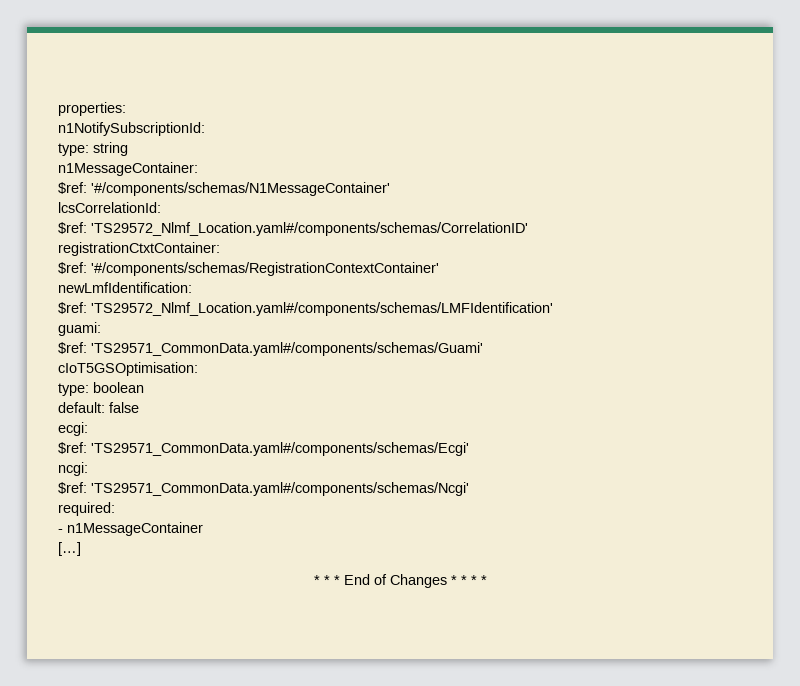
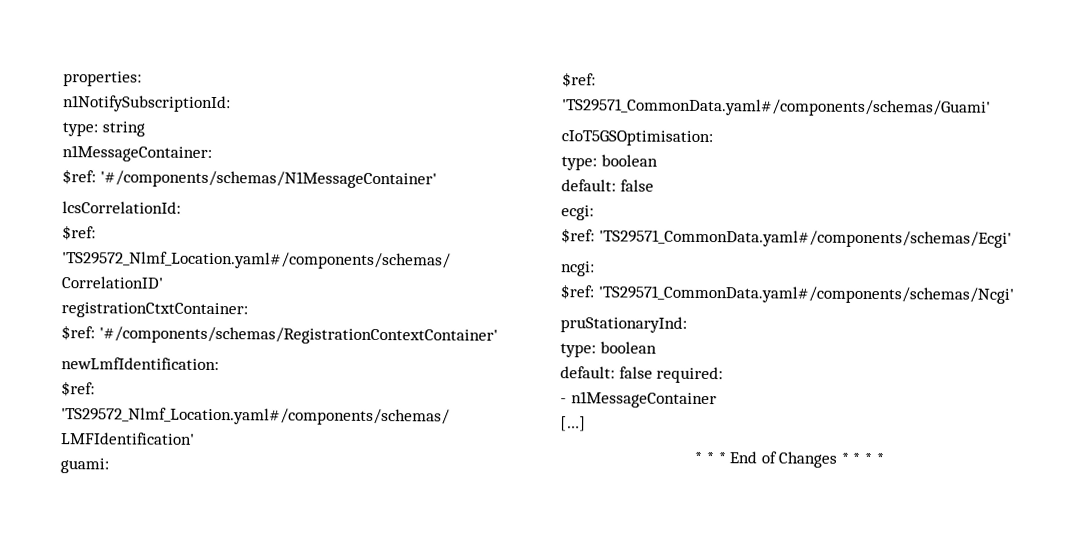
(469, 489) none -> [560,316,687,333] [560,341,657,358] [560,366,653,379] pruStationaryInd: // type: boolean // default: false

